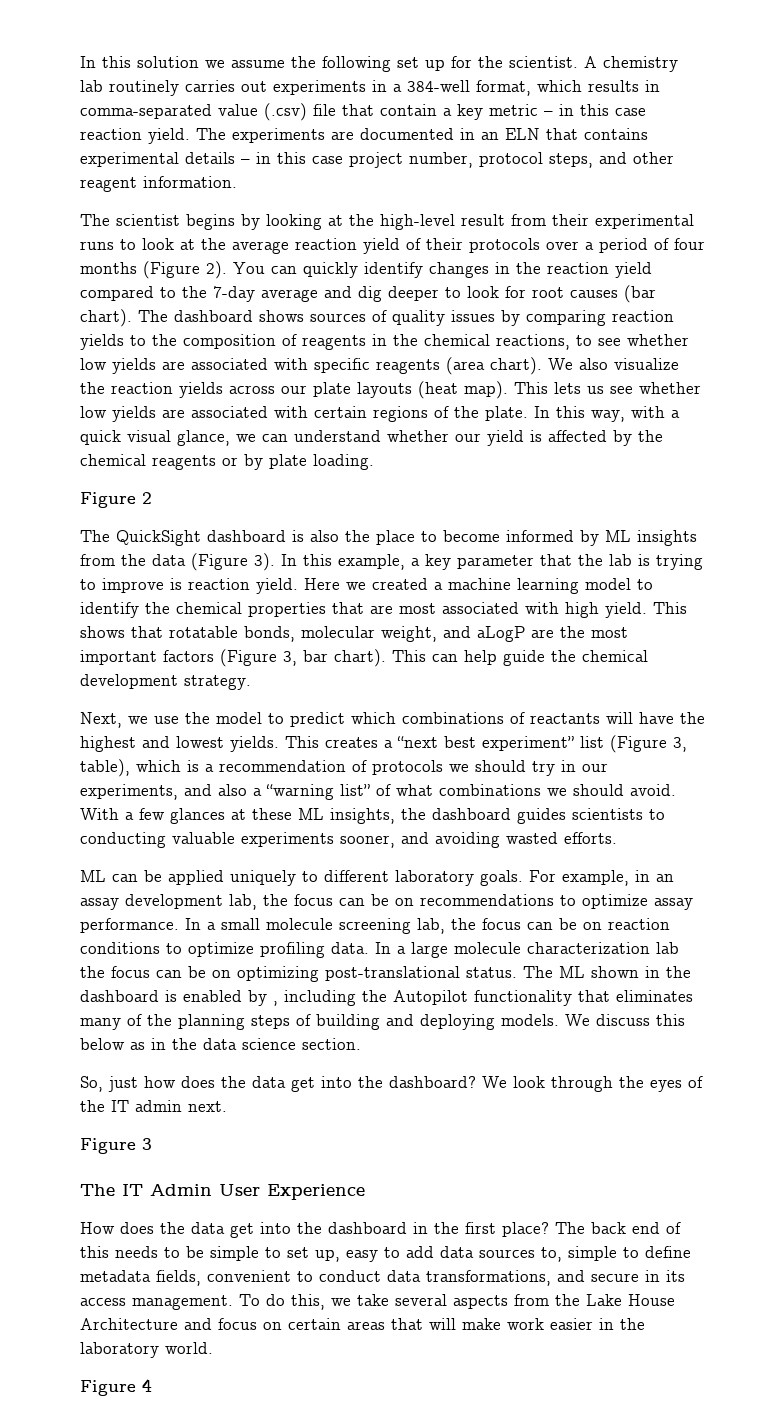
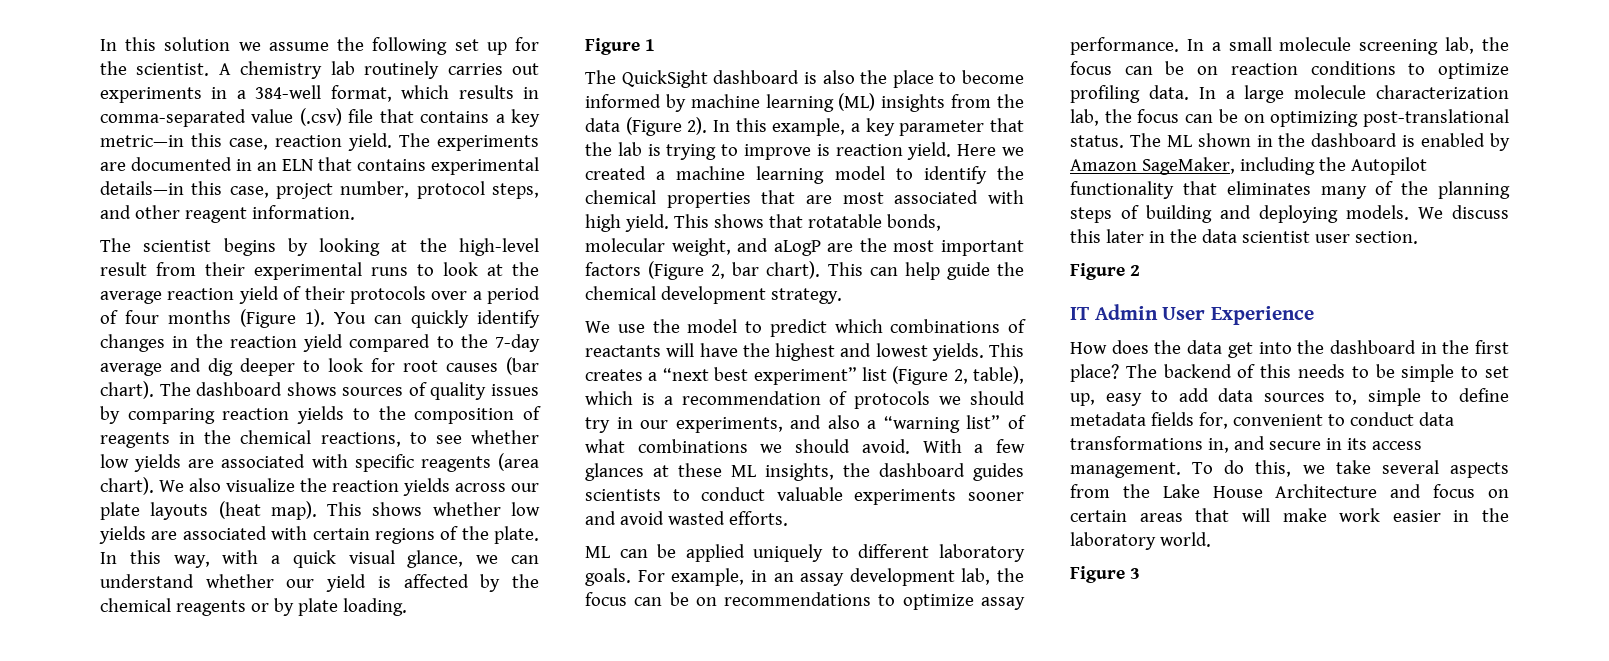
[380,104,646,120] contain a key metric – in this case -> [420,109,541,127] [100,133,268,150] contains a key metric—in this case,
[185,152,343,164] details – in this case -> [100,181,269,198] details—in this case,
[206,261,227,279] 2). -> [305,309,325,327] 1).
[554,382,633,394] lets us see -> [372,502,423,516] shows
[142,492,152,504] 2 -> [644,39,655,51] 1
[605,530,631,542] ML -> [690,93,876,112] machine learning (ML)
[254,553,275,571] 3). -> [687,117,708,135] 2).
[283,651,297,666] 3, -> [711,264,726,279] 2,
[80,712,148,728] Next, we -> [585,321,610,333] We
[673,737,687,752] 3, -> [953,369,968,384] 2,
[80,832,166,848] conducting -> [701,487,766,501] conduct
[340,832,500,848] sooner, and avoiding -> [968,492,1024,501] [585,511,664,525] sooner and avoid
[656,942,679,954] lab -> [1070,109,1099,126] lab,
[273,1001,278,1006] , -> [1070,157,1235,175] Amazon SageMaker,
[80,1038,145,1050] below as -> [1105,229,1144,243] later
[242,1038,296,1050] science -> [1241,231,1350,243] scientist user
[80,1076,703,1092] [80,1100,227,1112] [80,1138,152,1154] [80,1184,115,1196] So, just how does the data get into the dashboard? We look through the eyes of the IT admin next. // Figure 3 // The -> [1070,263,1140,280] Figure 2 //
[591,1222,660,1234] back end -> [1163,364,1232,378] backend
[156,1270,201,1286] fields, -> [1150,412,1228,429] fields for,
[426,1270,551,1286] transformations, -> [1070,436,1229,453] transformations in,
[142,1379,152,1392] 4 -> [1129,568,1140,579] 3

